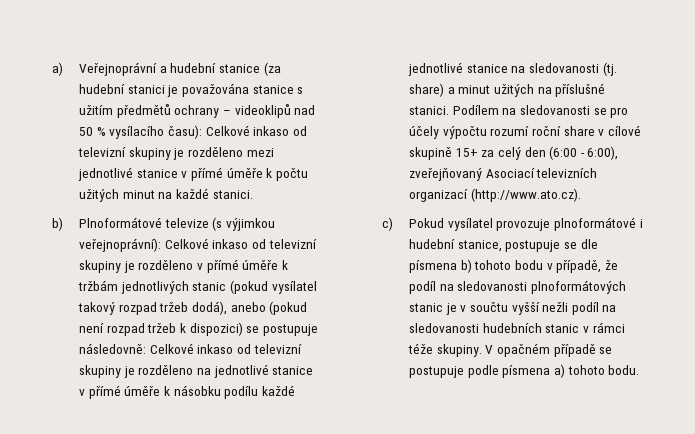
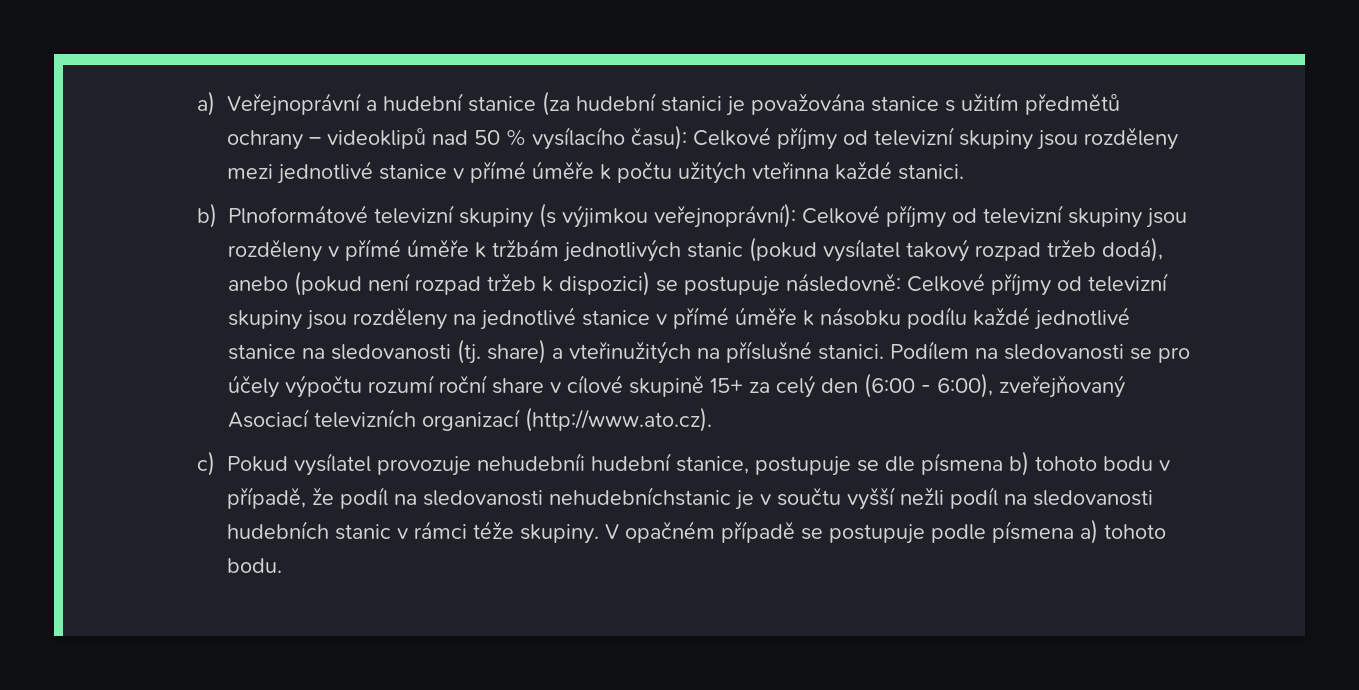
[253,126,307,136] [77,147,243,160] inkaso od televizní skupiny je rozděleno -> [777,127,1179,150] příjmy od televizní skupiny jsou rozděleny
[122,190,173,199] minut na -> [752,161,830,179] vteřinna
[164,218,209,228] televize -> [374,205,534,228] televizní skupiny
[212,239,317,249] [78,260,194,273] inkaso od televizní skupiny je rozděleno -> [886,205,1188,228] [228,239,323,262] příjmy od televizní skupiny jsou rozděleny
[197,344,302,354] [78,365,194,378] inkaso od televizní skupiny je rozděleno -> [991,273,1169,296] [228,307,448,330] příjmy od televizní skupiny jsou rozděleny
[458,84,534,97] minut užitých -> [569,341,692,364] vteřinužitých
[553,217,643,231] plnoformátové i -> [477,453,586,471] nehudebníi
[530,280,626,294] [408,303,443,312] plnoformátových stanic -> [549,487,732,506] nehudebníchstanic

